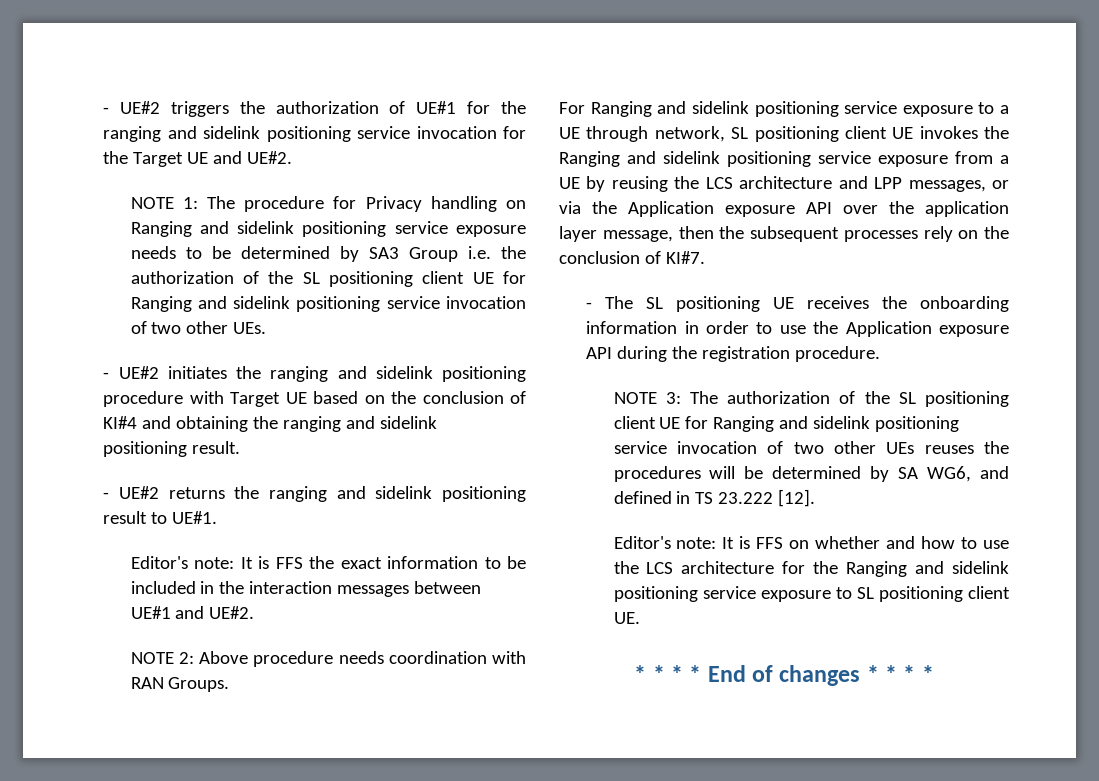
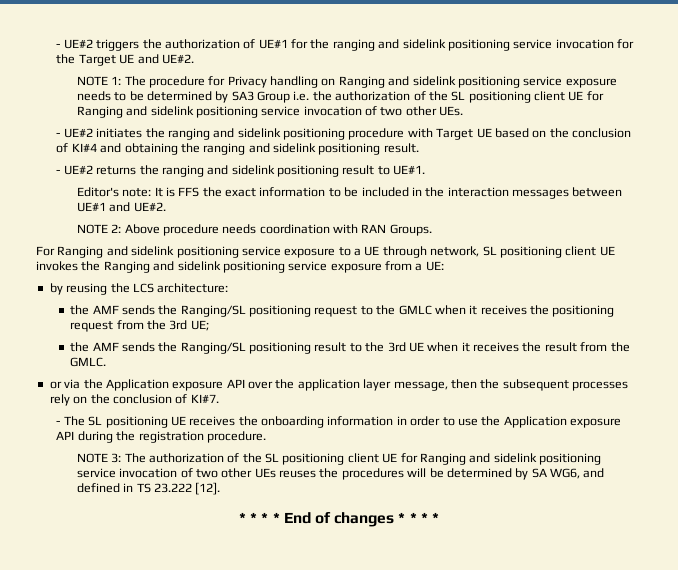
[559,177,580,189] UE -> [425,261,444,271] UE: //
[739,176,986,192] architecture and LPP messages, -> [157,283,229,293] [70,305,615,317] [70,320,209,332] [70,342,630,354] [70,357,107,367] architecture: // the AMF sends the Ranging/SL positioning request to the GMLC when it receives the positioning request from the 3rd UE; // the AMF sends the Ranging/SL positioning result to the 3rd UE when it receives the result from the GMLC. //
[613,536,1010,549] [613,561,1009,577] [613,586,1010,602] [613,612,640,624] // Editor's note: It is FFS on whether and how to use the LCS architecture for the Ranging and sidelink positioning service exposure to SL positioning client UE. -> (221, 488) none

